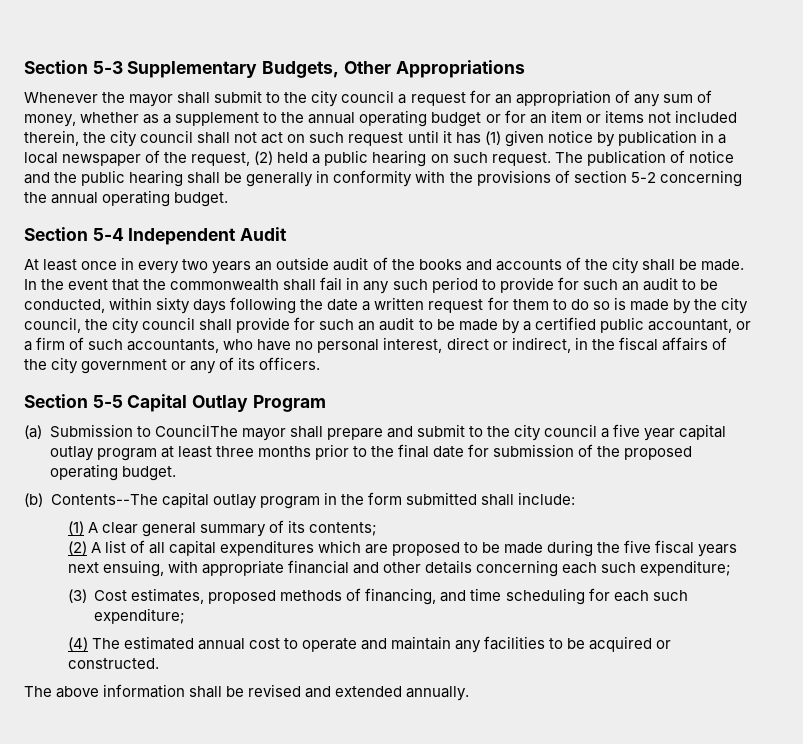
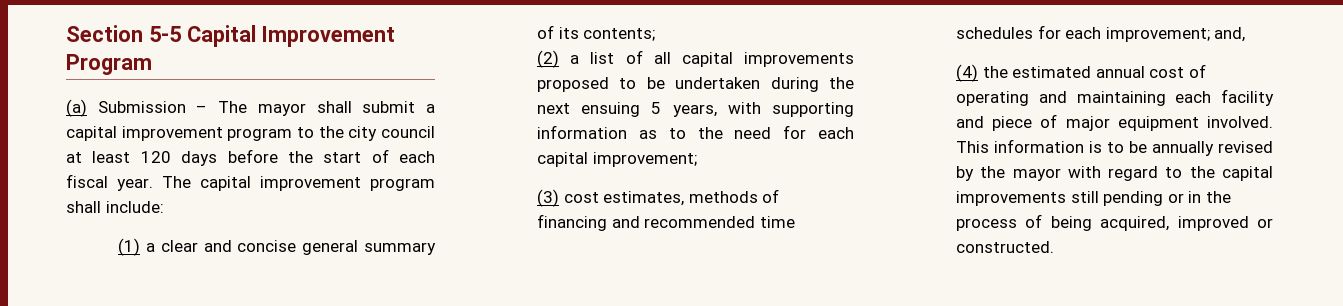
[24,60,525,78] [24,90,712,107] [24,110,737,127] [24,130,726,147] [24,150,734,167] [24,170,742,187] [24,190,229,207] [24,227,288,245] [24,257,744,274] [24,277,718,294] [24,297,748,314] [24,317,751,334] [24,337,727,353] [24,357,321,374] [24,394,326,412] [24,424,727,441] [49,444,693,461] [49,464,176,481] [24,492,477,509] Section 5-3 Supplementary Budgets, Other Appropriations // Whenever the mayor shall submit to the city council a request for an appropriation of any sum of money, whether as a supplement to the annual operating budget or for an item or items not included therein, the city council shall not act on such request until it has (1) given notice by publication in a local newspaper of the request, (2) held a public hearing on such request. The publication of notice and the public hearing shall be generally in conformity with the provisions of section 5-2 concerning the annual operating budget. // Section 5-4 Independent Audit // At least once in every two years an outside audit of the books and accounts of the city shall be made. In the event that the commonwealth shall fail in any such period to provide for such an audit to be conducted, within sixty days following the date a written request for them to do so is made by the city council, the city council shall provide for such an audit to be made by a certified public accountant, or a firm of such accountants, who have no personal interest, direct or indirect, in the fiscal affairs of the city government or any of its officers. // Section 5-5 Capital Outlay Program // (a) Submission to CouncilThe mayor shall prepare and submit to the city council a five year capital outlay program at least three months prior to the final date for submission of the proposed operating budget. // (b) Contents--The capital outlay program in the form submitted -> [66,25,396,47] [66,54,152,75] [66,99,436,117] [66,126,435,141] [66,149,435,166] [66,174,435,191] Section 5-5 Capital Improvement Program // (a) Submission – The mayor shall submit a capital improvement program to the city council at least 120 days before the start of each fiscal year. The capital improvement program
[87,522,138,534] A clear -> [145,240,297,252] a clear and concise
[90,542,101,553] A -> [570,55,580,64] a
[219,540,388,556] expenditures which are -> [744,52,854,67] improvements
[504,542,544,554] made -> [675,77,761,89] undertaken
[624,540,738,557] [67,560,732,577] [67,588,688,605] [94,608,186,624] five fiscal years next ensuing, with appropriate financial and other details concerning each such expenditure; // (3) Cost estimates, proposed methods of financing, and time scheduling for each such expenditure; -> [537,102,854,117] [537,125,854,139] [537,152,697,167] [537,189,780,207] [537,214,795,231] [956,25,1246,42] next ensuing 5 years, with supporting information as to the need for each capital improvement; // (3) cost estimates, methods of financing and recommended time schedules for each improvement; and,
[91,638,120,649] The -> [982,66,1008,78] the
[283,636,672,653] [67,658,159,669] [24,684,470,701] to operate and maintain any facilities to be acquired or constructed. // The above information shall be revised and extended annually. -> [1189,64,1207,78] [956,89,1274,106] [956,114,1273,131] [956,139,1273,156] [956,166,1273,181] [956,191,1232,206] [956,214,1273,231] [956,241,1055,253] of operating and maintaining each facility and piece of major equipment involved. This information is to be annually revised by the mayor with regard to the capital improvements still pending or in the process of being acquired, improved or constructed.

